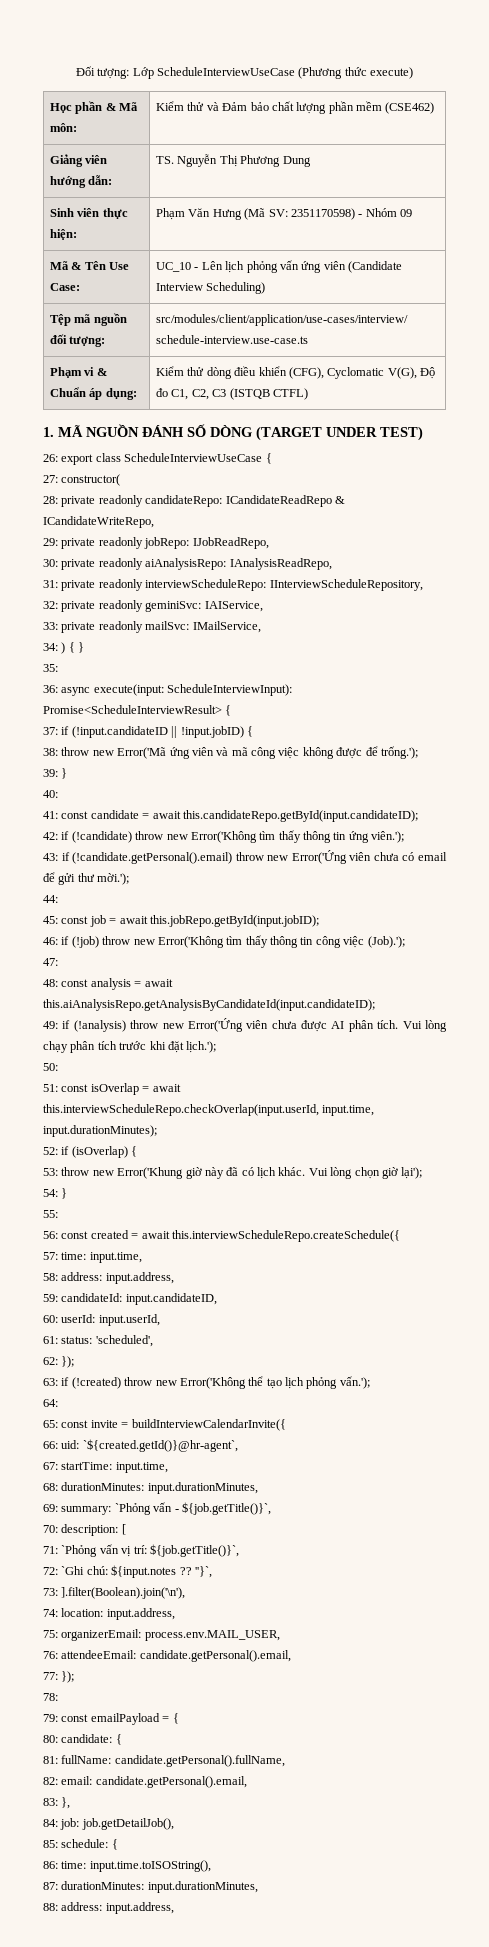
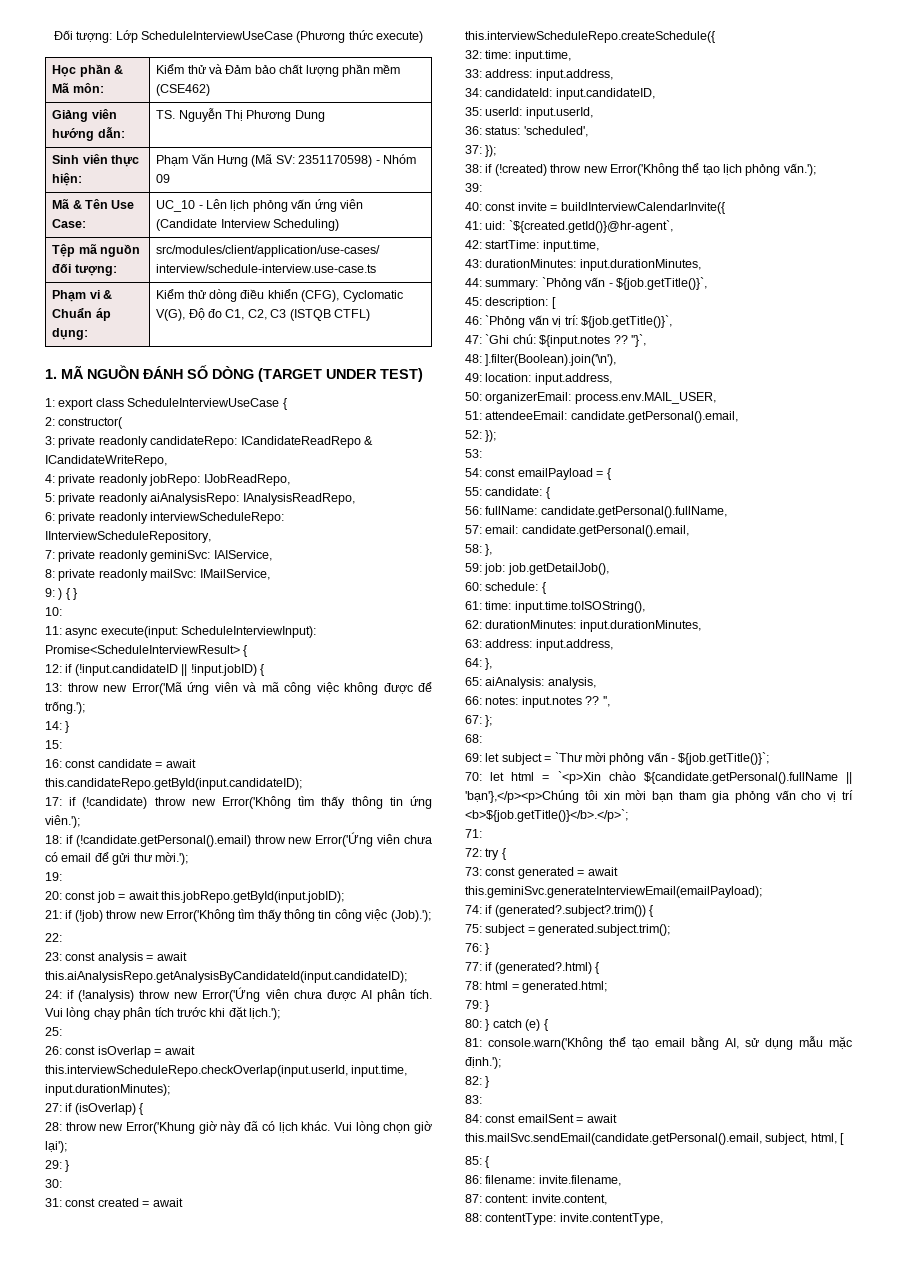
[43,454,58,462] 26: -> [45,398,55,407] 1:
[43,475,58,483] 27: -> [45,417,55,426] 2:
[43,496,58,504] 28: -> [45,436,55,445] 3:
[43,538,58,546] 29: -> [45,474,55,483] 4:
[43,559,58,567] 30: -> [45,493,55,502] 5:
[43,580,58,588] 31: -> [45,512,55,521] 6:
[43,601,58,609] 32: -> [45,550,55,559] 7:
[43,622,58,630] 33: -> [45,569,55,578] 8:
[43,643,58,651] 34: -> [45,588,55,597] 9:
[43,664,58,672] [43,685,58,693] 35: // 36: -> [45,607,62,616] [45,626,62,635] 10: // 11:
[43,727,58,735] 37: -> [45,664,62,673] 12:
[43,748,58,756] 38: -> [45,683,62,692] 13:
[43,768,68,779] [43,790,58,798] [43,811,58,819] 39: } // 40: // 41: -> [45,721,70,733] [45,740,62,749] [45,759,62,768] 14: } // 15: // 16:
[43,832,58,840] 42: -> [45,797,62,806] 17:
[43,853,58,861] 43: -> [45,835,62,844] 18:
[43,895,58,903] [43,916,58,924] 44: // 45: -> [45,872,62,881] [45,891,62,900] 19: // 20:
[43,937,58,945] 46: -> [45,910,62,919] 21:
[43,958,58,966] [43,979,58,987] 47: // 48: -> [45,933,62,942] [45,952,62,961] 22: // 23:
[43,1021,58,1029] 49: -> [45,990,62,999] 24:
[43,1063,58,1071] [43,1084,58,1092] 50: // 51: -> [45,1027,62,1036] [45,1046,62,1055] 25: // 26:
[43,1147,58,1155] 52: -> [45,1103,62,1112] 27:
[43,1168,58,1176] 53: -> [45,1122,62,1131] 28:
[43,1188,68,1199] [43,1210,58,1218] [43,1231,58,1239] 54: } // 55: // 56: -> [45,1160,70,1172] [45,1179,62,1188] [45,1198,62,1207] 29: } // 30: // 31:
[43,1252,58,1260] 57: -> [465,50,482,59] 32:
[43,1272,174,1284] [43,1294,58,1302] 58: address: input.address, // 59: -> [465,69,613,81] [465,88,482,97] 33: address: input.address, // 34:
[43,1315,58,1323] 60: -> [465,107,482,116] 35:
[43,1336,58,1344] 61: -> [465,126,482,135] 36:
[43,1356,75,1368] [43,1378,58,1386] 62: }); // 63: -> [465,145,497,157] [465,164,482,173] 37: }); // 38:
[43,1399,58,1407] [43,1420,58,1428] 64: // 65: -> [465,183,482,192] [465,202,482,211] 39: // 40:
[43,1441,58,1449] 66: -> [465,221,482,230] 41:
[43,1462,58,1470] 67: -> [465,240,482,249] 42:
[43,1482,258,1494] [43,1504,58,1512] 68: durationMinutes: input.durationMinutes, // 69: -> [465,259,701,271] [465,278,482,287] 43: durationMinutes: input.durationMinutes, // 44:
[43,1525,58,1533] 70: -> [465,297,482,306] 45:
[43,1546,58,1554] 71: -> [465,316,482,325] 46:
[43,1567,58,1575] 72: -> [465,335,482,344] 47:
[43,1588,58,1596] 73: -> [465,354,482,363] 48:
[43,1609,58,1617] 74: -> [465,373,482,382] 49:
[43,1630,58,1638] 75: -> [465,392,482,401] 50:
[43,1651,58,1659] 76: -> [465,411,482,420] 51:
[43,1671,75,1683] [43,1693,58,1701] [43,1714,58,1722] 77: }); // 78: // 79: -> [465,430,497,442] [465,449,482,458] [465,468,482,477] 52: }); // 53: // 54:
[43,1735,58,1743] 80: -> [465,487,482,496] 55:
[43,1756,58,1764] 81: -> [465,506,482,515] 56:
[43,1777,58,1785] 82: -> [465,525,482,534] 57:
[43,1797,71,1809] [43,1819,58,1827] 83: }, // 84: -> [465,544,493,556] [465,563,482,572] 58: }, // 59:
[43,1840,58,1848] 85: -> [465,582,482,591] 60:
[43,1861,58,1869] 86: -> [465,601,482,610] 61:
[43,1881,258,1893] [43,1902,174,1914] 87: durationMinutes: input.durationMinutes, // 88: address: input.address, -> [465,620,701,632] [465,639,613,651] [465,658,493,670] [465,677,596,689] [465,696,610,708] [465,715,493,727] [465,734,482,743] [465,752,770,765] [465,771,852,784] [465,790,853,803] [465,809,628,822] [465,829,482,838] [465,848,506,860] [465,867,618,879] [465,886,762,898] [465,905,654,917] [465,924,671,936] [465,943,490,955] [465,962,600,974] [465,981,608,993] [465,1000,490,1012] [465,1019,548,1031] [465,1036,852,1050] [465,1057,501,1069] [465,1076,490,1088] [465,1095,482,1104] [465,1114,617,1123] [465,1133,845,1145] [465,1156,490,1168] [465,1175,621,1186] [465,1194,607,1205] [465,1213,663,1225] 62: durationMinutes: input.durationMinutes, // 63: address: input.address, // 64: }, // 65: aiAnalysis: analysis, // 66: notes: input.notes ?? '', // 67: }; // 68: // 69: let subject = `Thư mời phỏng vấn - ${job.getTitle()}`; // 70: let html = `<p>Xin chào ${candidate.getPersonal().fullName || 'bạn'},</p><p>Chúng tôi xin mời bạn tham gia phỏng vấn cho vị trí <b>${job.getTitle()}</b>.</p>`; // 71: // 72: try { // 73: const generated = await this.geminiSvc.generateInterviewEmail(emailPayload); // 74: if (generated?.subject?.trim()) { // 75: subject = generated.subject.trim(); // 76: } // 77: if (generated?.html) { // 78: html = generated.html; // 79: } // 80: } catch (e) { // 81: console.warn('Không thể tạo email bằng AI, sử dụng mẫu mặc định.'); // 82: } // 83: // 84: const emailSent = await this.mailSvc.sendEmail(candidate.getPersonal().email, subject, html, [ // 85: { // 86: filename: invite.filename, // 87: content: invite.content, // 88: contentType: invite.contentType,

